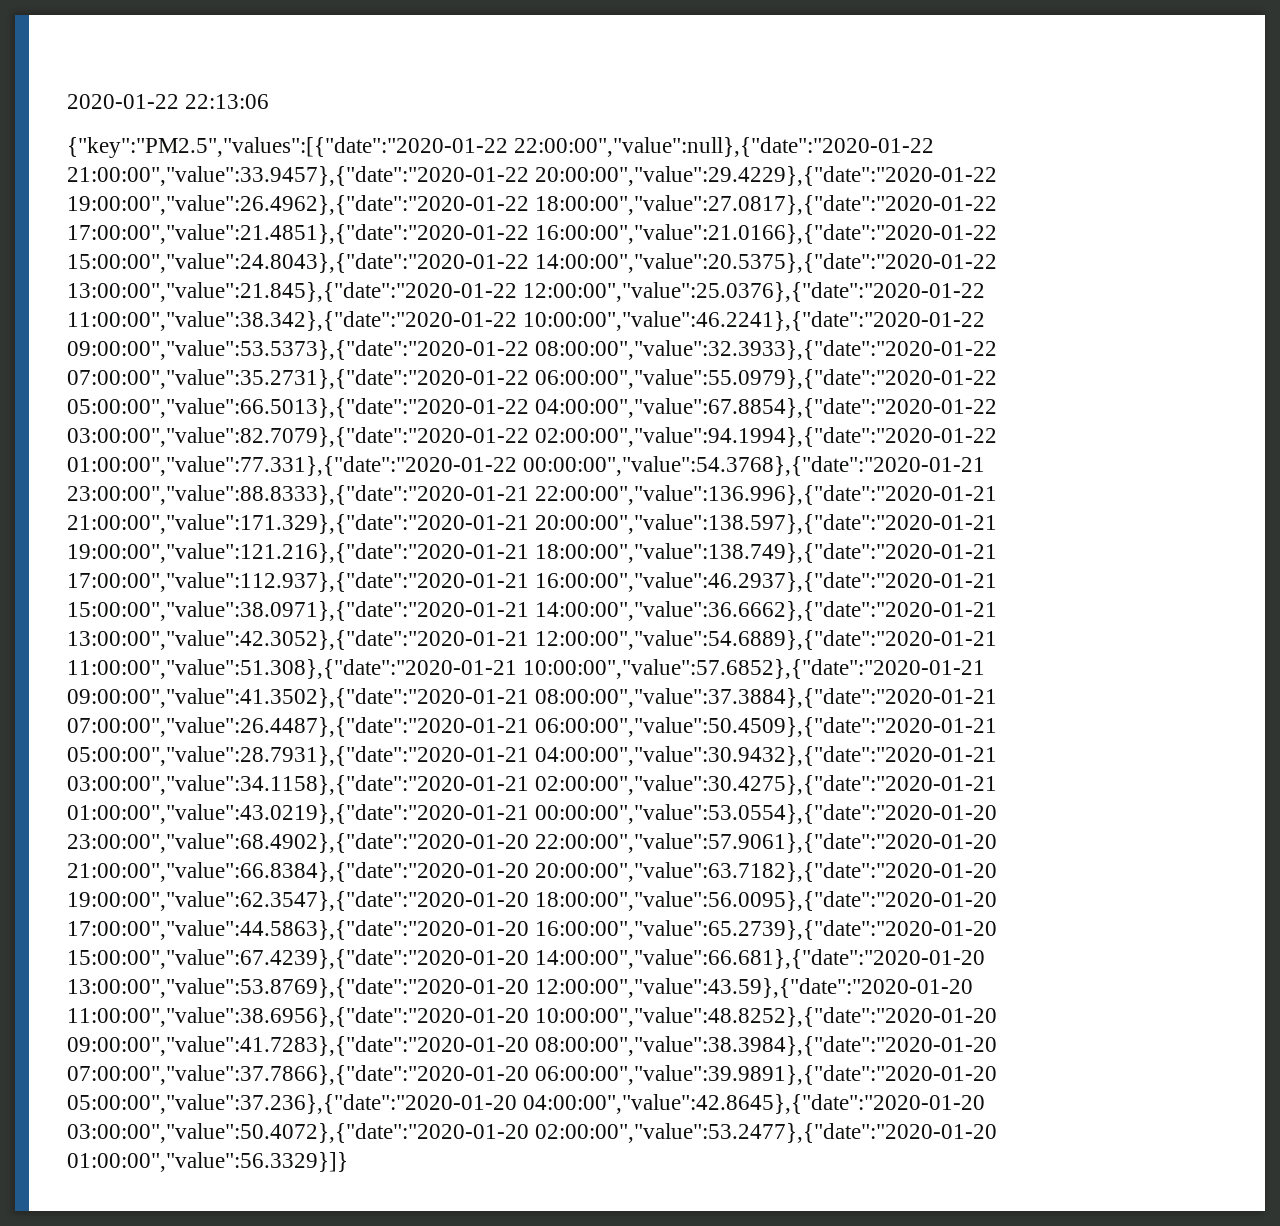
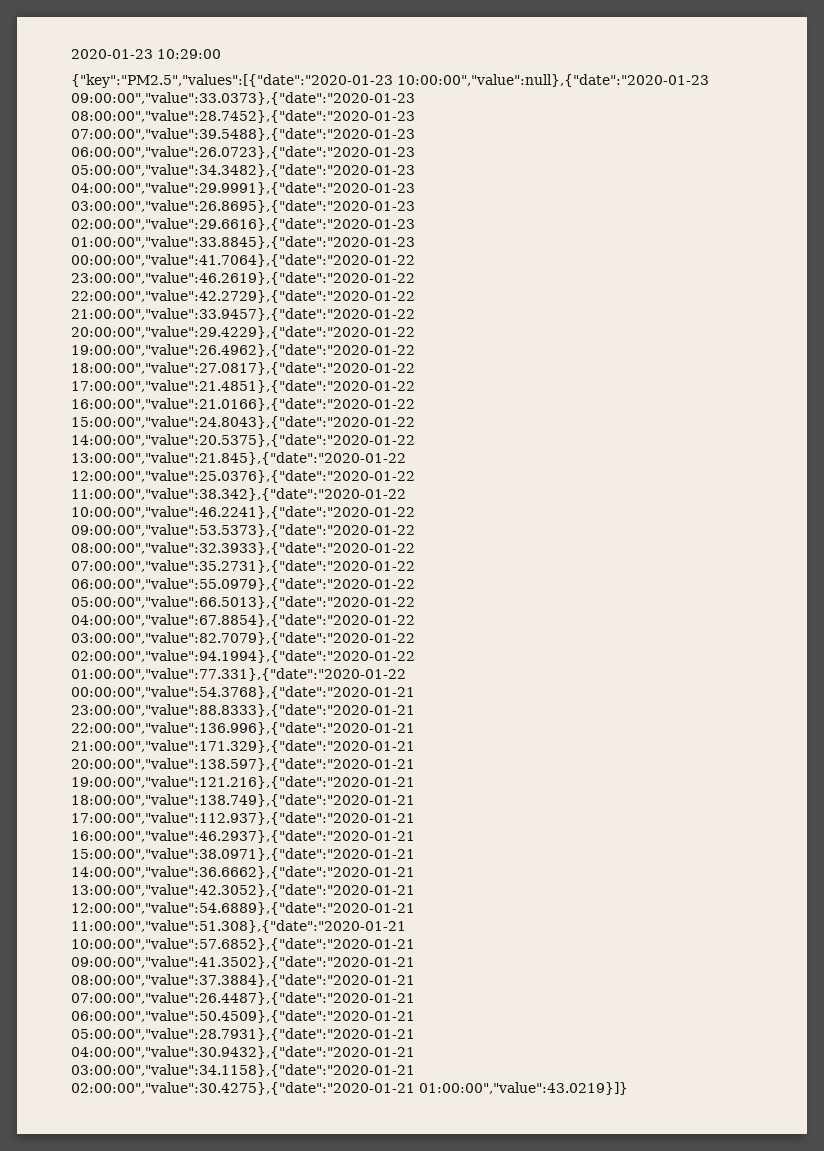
[67,94,270,109] [67,137,935,158] 2020-01-22 22:13:06 // {"key":"PM2.5","values":[{"date":"2020-01-22 22:00:00","value":null},{"date":"2020-01-22 -> [71,49,221,59] [71,74,709,88] [71,92,415,105] [71,110,415,123] [71,128,415,141] [71,146,415,159] [71,164,415,177] [71,182,415,195] [71,200,415,213] [71,218,415,231] [71,236,415,249] [71,254,415,267] [71,272,415,285] [71,290,415,303] 2020-01-23 10:29:00 // {"key":"PM2.5","values":[{"date":"2020-01-23 10:00:00","value":null},{"date":"2020-01-23 09:00:00","value":33.0373},{"date":"2020-01-23 08:00:00","value":28.7452},{"date":"2020-01-23 07:00:00","value":39.5488},{"date":"2020-01-23 06:00:00","value":26.0723},{"date":"2020-01-23 05:00:00","value":34.3482},{"date":"2020-01-23 04:00:00","value":29.9991},{"date":"2020-01-23 03:00:00","value":26.8695},{"date":"2020-01-23 02:00:00","value":29.6616},{"date":"2020-01-23 01:00:00","value":33.8845},{"date":"2020-01-23 00:00:00","value":41.7064},{"date":"2020-01-22 23:00:00","value":46.2619},{"date":"2020-01-22 22:00:00","value":42.2729},{"date":"2020-01-22
[67,804,998,824] [67,833,998,853] [67,862,998,882] [67,891,998,911] [67,920,998,940] [67,949,986,969] [67,978,974,998] [67,1007,998,1027] [67,1036,998,1056] [67,1065,998,1085] [67,1094,986,1114] [67,1123,998,1143] [67,1152,348,1172] 01:00:00","value":43.0219},{"date":"2020-01-21 00:00:00","value":53.0554},{"date":"2020-01-20 23:00:00","value":68.4902},{"date":"2020-01-20 22:00:00","value":57.9061},{"date":"2020-01-20 21:00:00","value":66.8384},{"date":"2020-01-20 20:00:00","value":63.7182},{"date":"2020-01-20 19:00:00","value":62.3547},{"date":"2020-01-20 18:00:00","value":56.0095},{"date":"2020-01-20 17:00:00","value":44.5863},{"date":"2020-01-20 16:00:00","value":65.2739},{"date":"2020-01-20 15:00:00","value":67.4239},{"date":"2020-01-20 14:00:00","value":66.681},{"date":"2020-01-20 13:00:00","value":53.8769},{"date":"2020-01-20 12:00:00","value":43.59},{"date":"2020-01-20 11:00:00","value":38.6956},{"date":"2020-01-20 10:00:00","value":48.8252},{"date":"2020-01-20 09:00:00","value":41.7283},{"date":"2020-01-20 08:00:00","value":38.3984},{"date":"2020-01-20 07:00:00","value":37.7866},{"date":"2020-01-20 06:00:00","value":39.9891},{"date":"2020-01-20 05:00:00","value":37.236},{"date":"2020-01-20 04:00:00","value":42.8645},{"date":"2020-01-20 03:00:00","value":50.4072},{"date":"2020-01-20 02:00:00","value":53.2477},{"date":"2020-01-20 01:00:00","value":56.3329}]} -> [419,1082,628,1095] 01:00:00","value":43.0219}]}

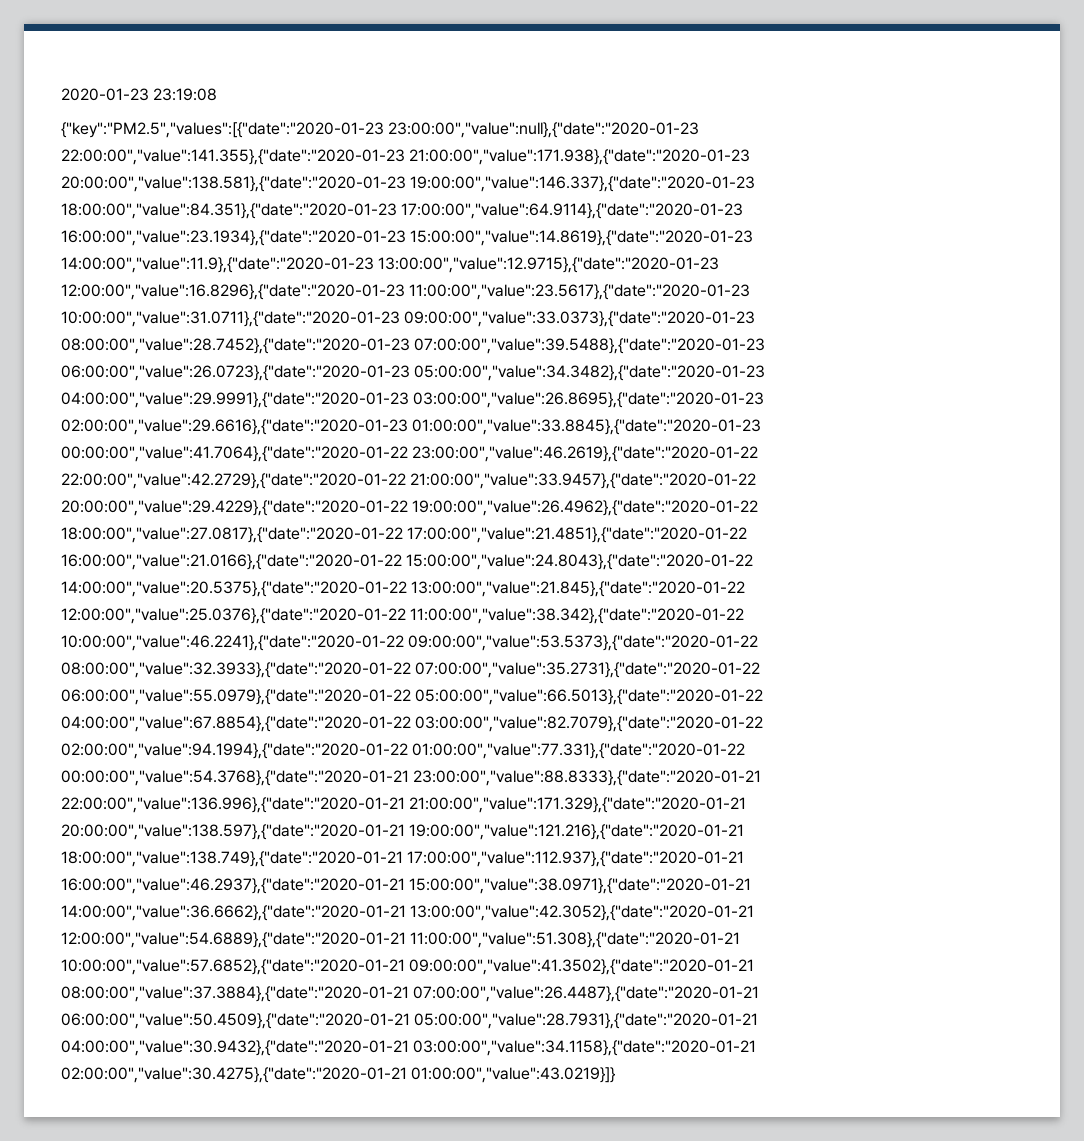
[157,49,221,59] 10:29:00 -> [153,88,218,101] 23:19:08
[397,74,709,87] 10:00:00","value":null},{"date":"2020-01-23 -> [388,122,700,138] [61,149,751,165] [61,176,756,192] [61,203,744,219] [61,230,754,246] [61,257,720,273] [61,284,751,300] [61,311,400,327] 23:00:00","value":null},{"date":"2020-01-23 22:00:00","value":141.355},{"date":"2020-01-23 21:00:00","value":171.938},{"date":"2020-01-23 20:00:00","value":138.581},{"date":"2020-01-23 19:00:00","value":146.337},{"date":"2020-01-23 18:00:00","value":84.351},{"date":"2020-01-23 17:00:00","value":64.9114},{"date":"2020-01-23 16:00:00","value":23.1934},{"date":"2020-01-23 15:00:00","value":14.8619},{"date":"2020-01-23 14:00:00","value":11.9},{"date":"2020-01-23 13:00:00","value":12.9715},{"date":"2020-01-23 12:00:00","value":16.8296},{"date":"2020-01-23 11:00:00","value":23.5617},{"date":"2020-01-23 10:00:00","value":31.0711},{"date":"2020-01-23

